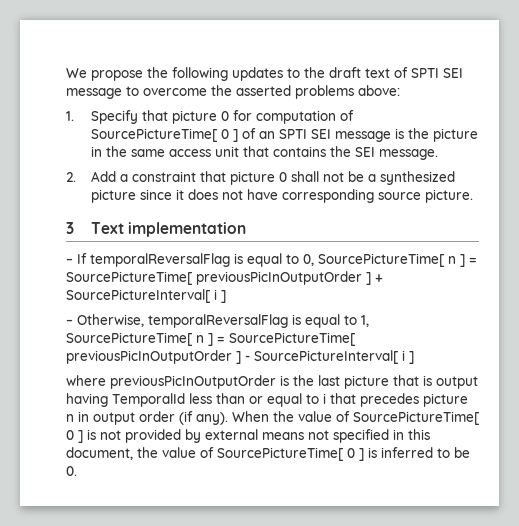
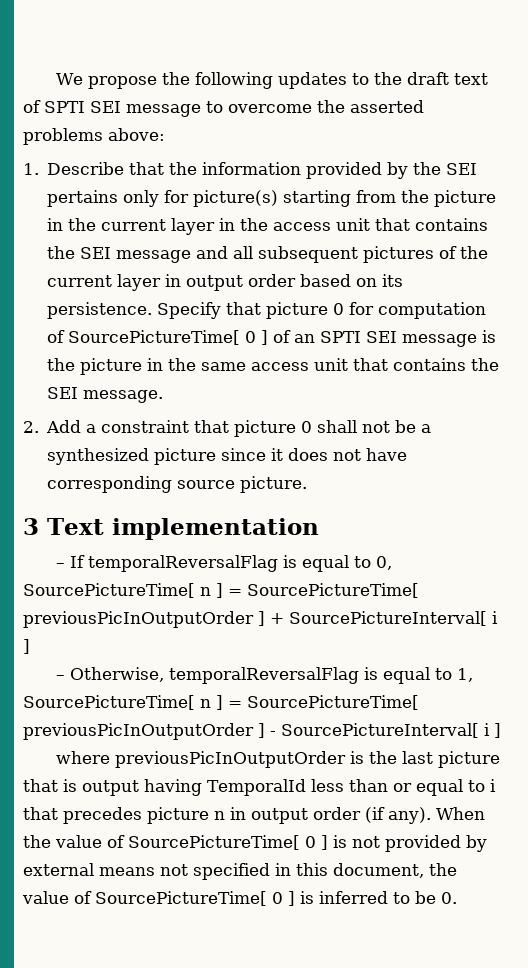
(74, 116) none -> [47,162,478,179] [47,190,497,207] [47,218,489,235] [47,246,489,263] [47,274,404,291] [47,302,153,319] Describe that the information provided by the SEI pertains only for picture(s) starting from the picture in the current layer in the access unit that contains the SEI message and all subsequent pictures of the current layer in output order based on its persistence.

